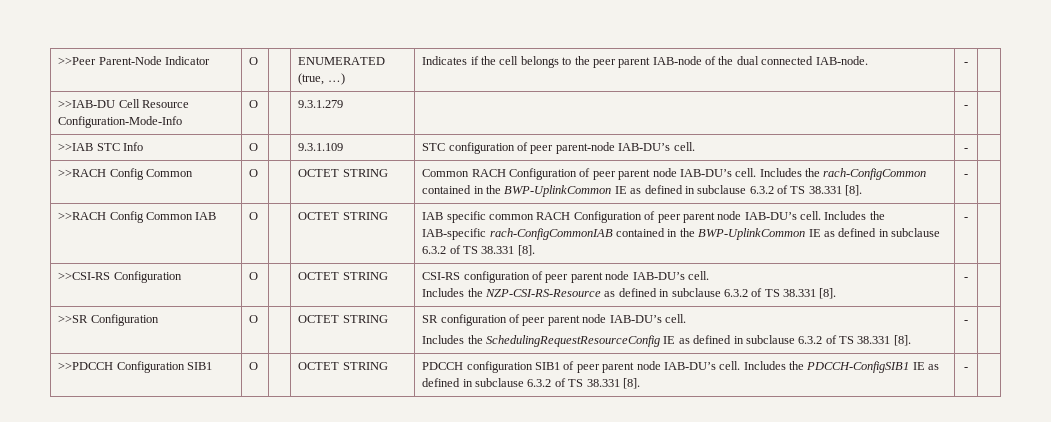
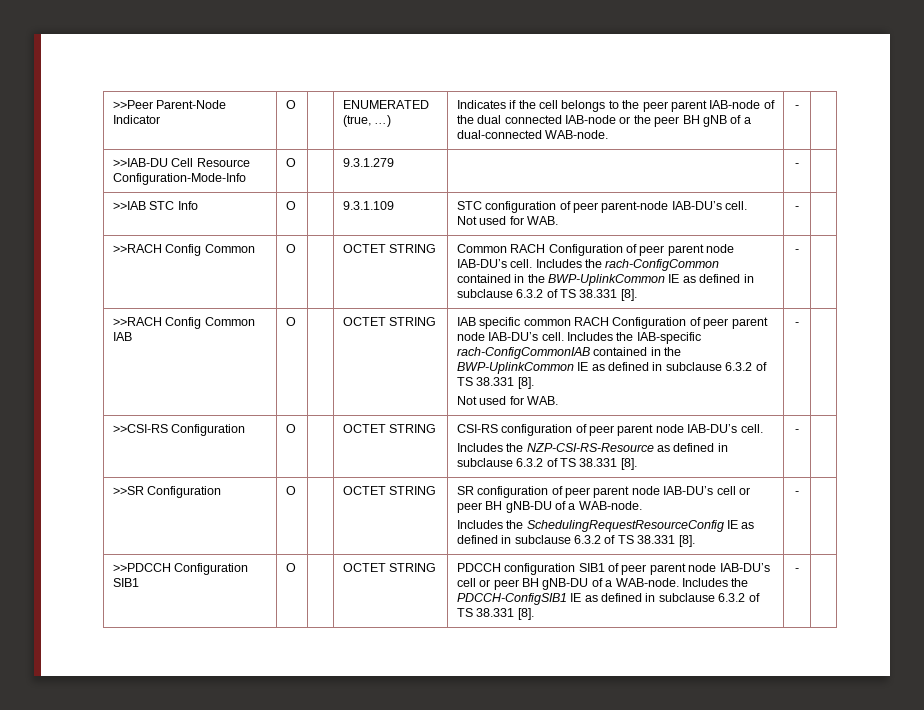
[815,56,868,65] IAB-node. -> [565,115,751,127] [456,130,609,139] IAB-node or the peer BH gNB of a dual-connected WAB-node.
(695, 146) none -> [456,216,559,225] // Not used for WAB.
(535, 250) none -> [456,396,559,405] // Not used for WAB.
[664,314,686,323] cell. -> [716,486,750,495] [456,501,642,513] cell or peer BH gNB-DU of a WAB-node.
[719,361,741,370] cell. -> [456,578,679,590] cell or peer BH gNB-DU of a WAB-node.

